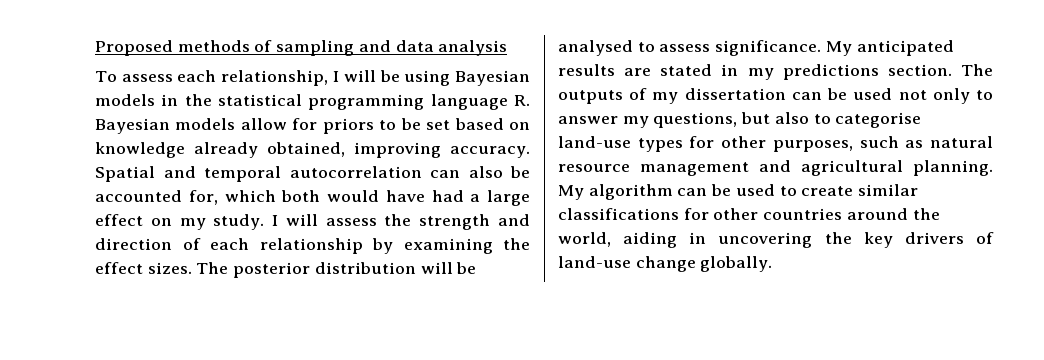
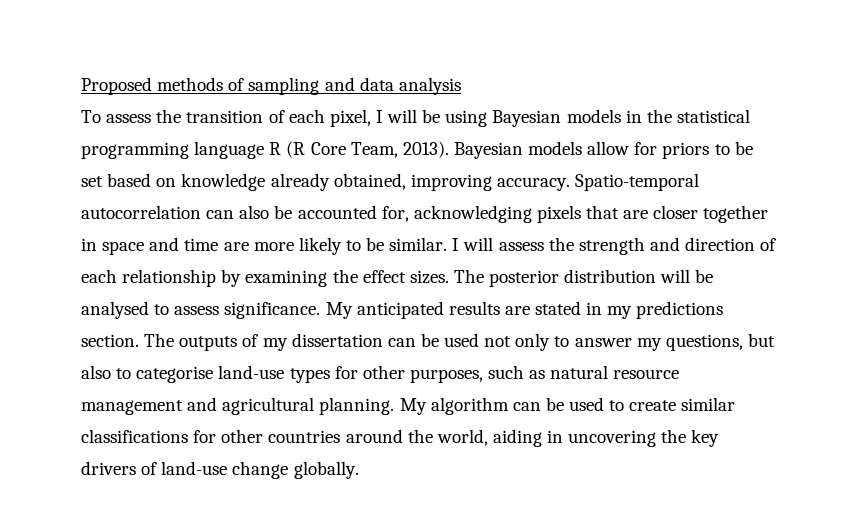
[177,70,329,86] each relationship, -> [156,109,371,127] the transition of each pixel,
[514,95,530,106] R. -> [269,141,449,158] R (R Core Team, 2013).
[95,166,281,182] Spatial and temporal -> [575,173,700,191] Spatio-temporal
[224,190,530,206] [95,214,265,230] which both would have had a large effect on my study. -> [413,205,769,223] [81,237,448,255] acknowledging pixels that are closer together in space and time are more likely to be similar.

